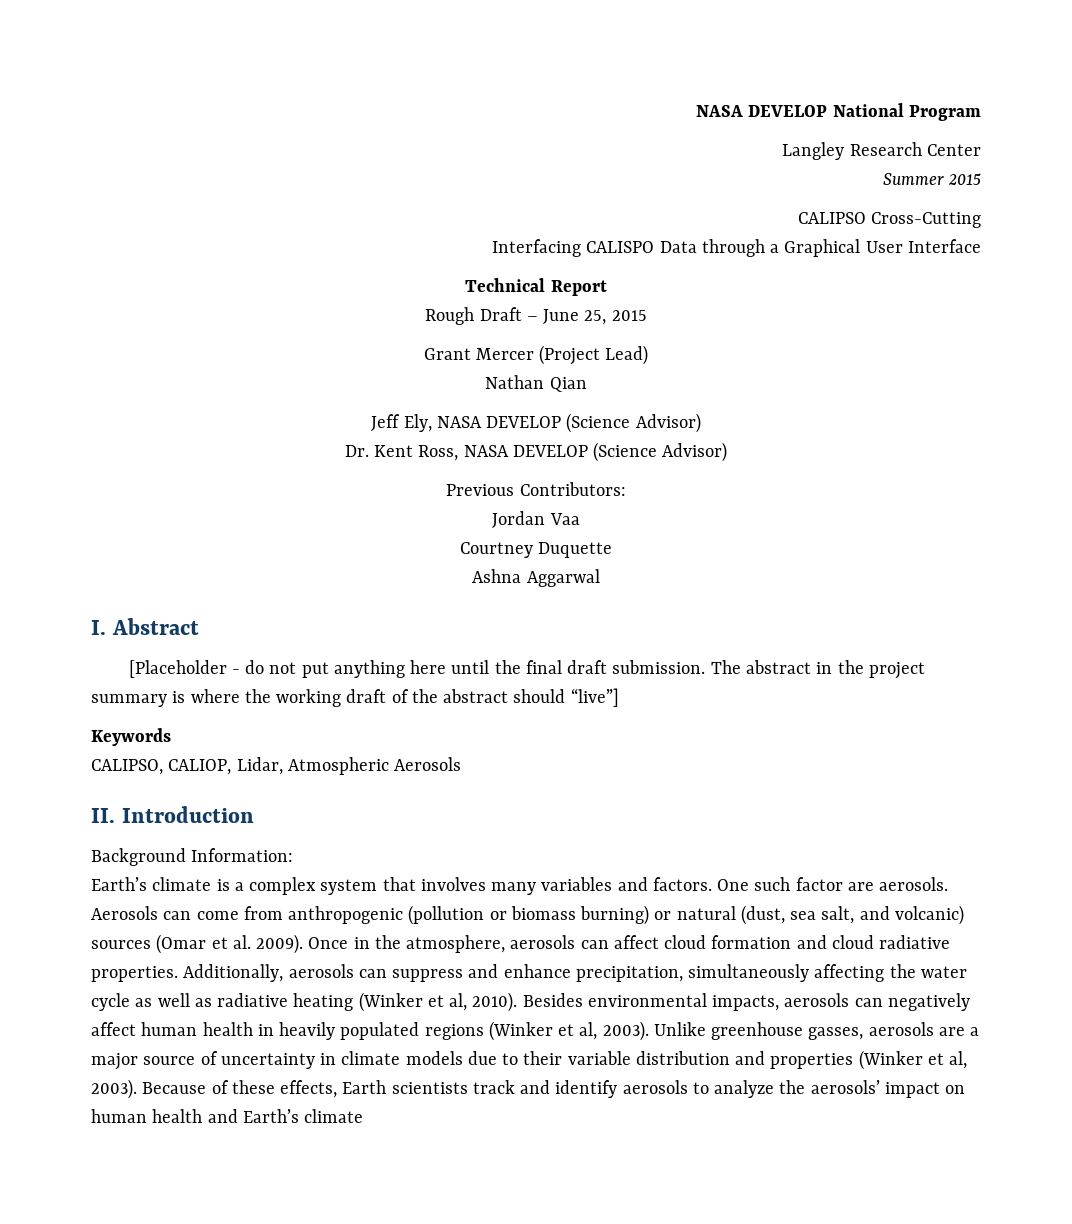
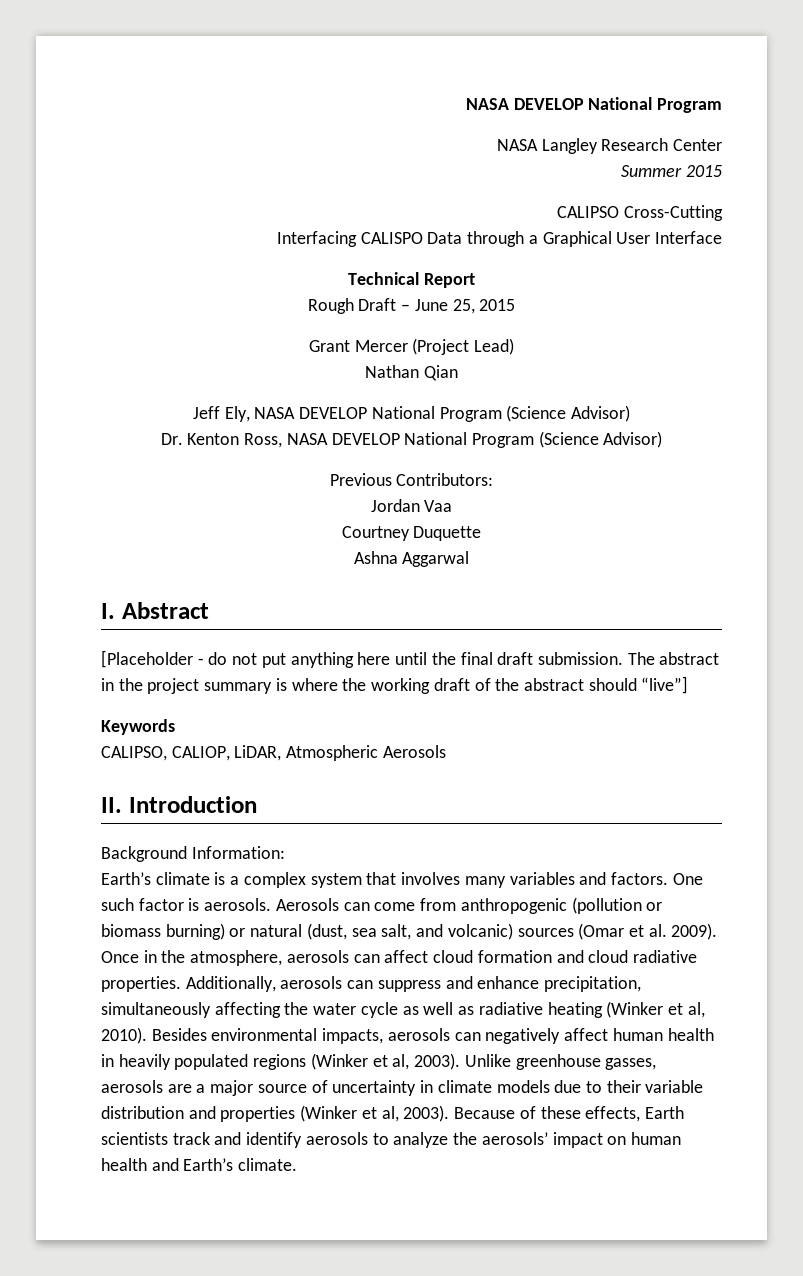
(981, 113) none -> [496,139,538,151] NASA
(562, 422) none -> [371,406,502,422] National Program
[373,445,413,457] Kent -> [187,433,240,445] Kenton
(588, 451) none -> [404,432,534,448] National Program
[236,757,283,775] Lidar, -> [234,745,282,761] LiDAR,
[847,882,874,891] are -> [188,898,200,911] is
[304,1109,364,1123] climate -> [238,1158,298,1171] climate.

